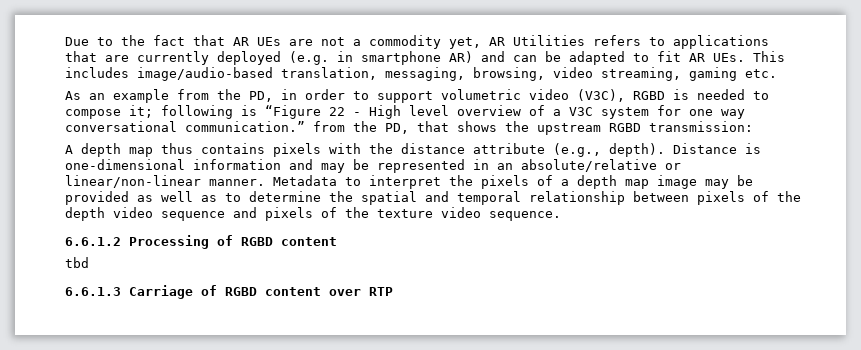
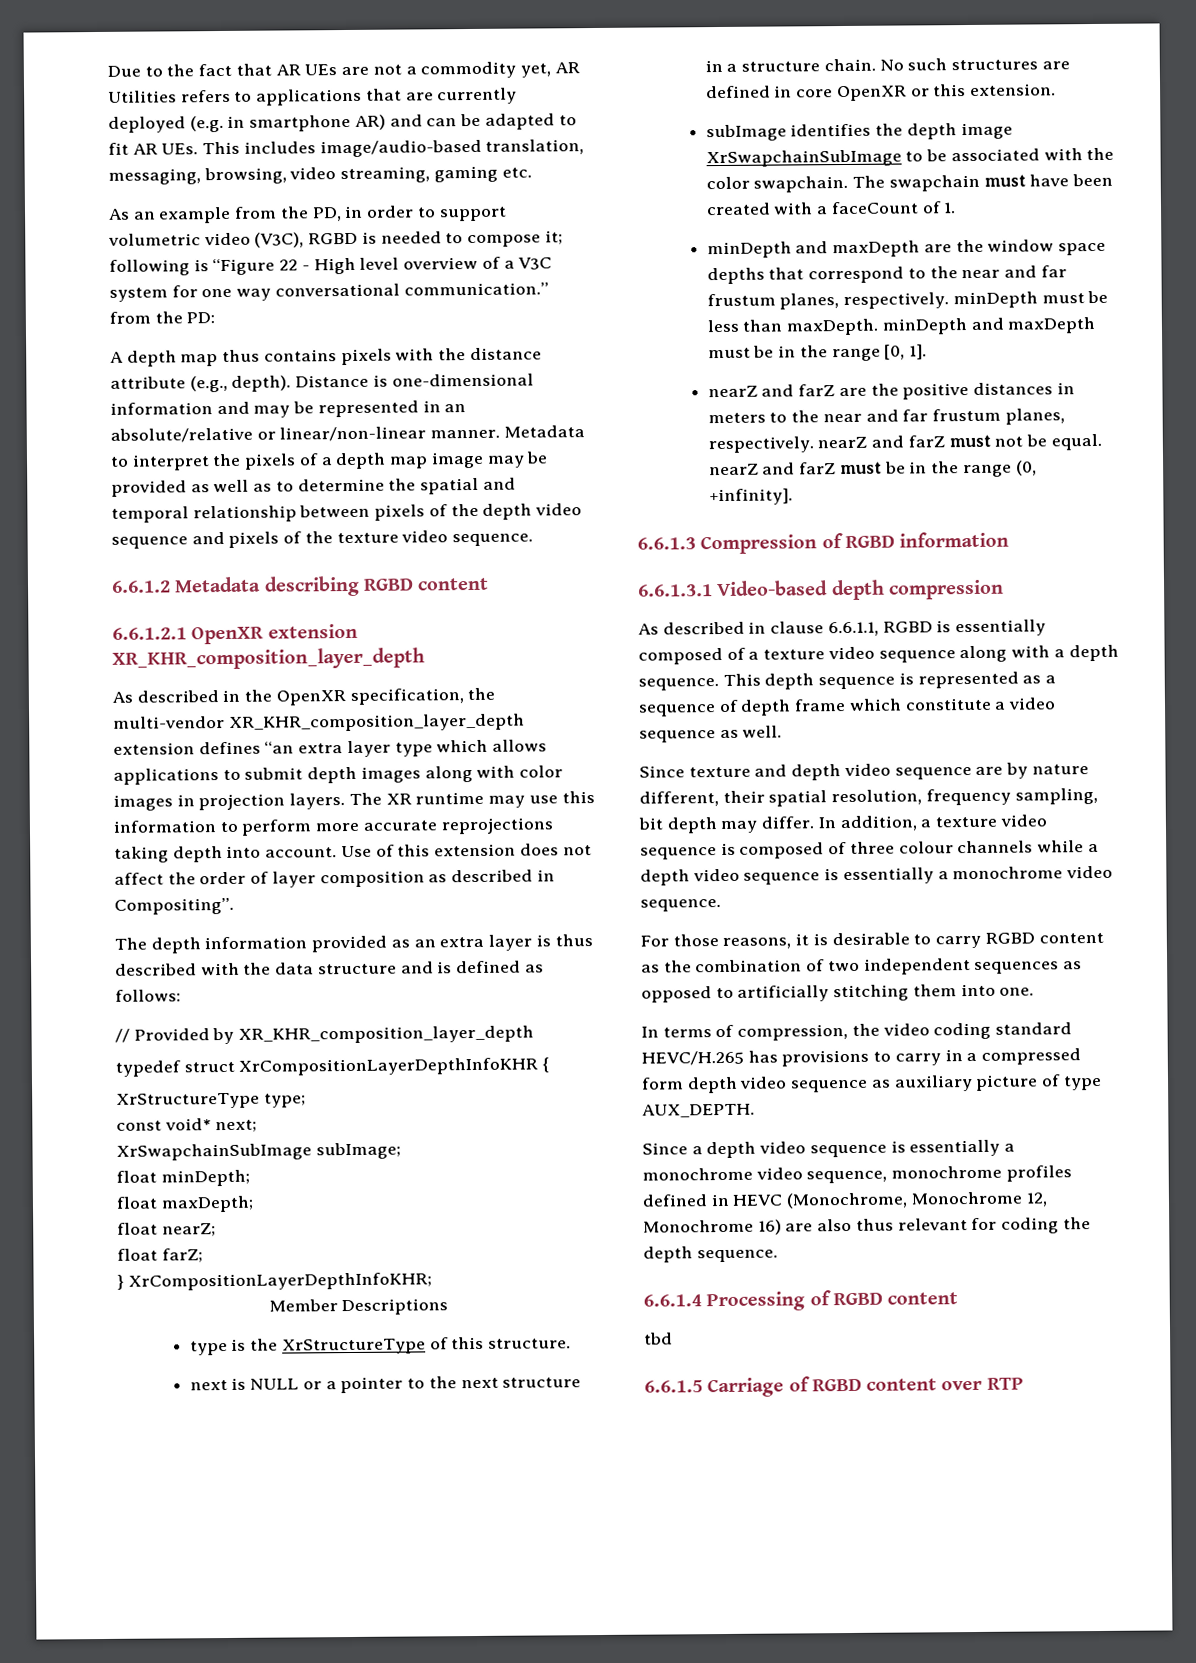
[385,121,753,135] PD, that shows the upstream RGBD transmission: -> [186,312,216,324] PD:
(121, 241) none -> [174,575,490,597] [112,623,358,645] [112,647,425,670] [112,687,496,706] [113,713,525,732] [113,739,548,758] [113,765,564,785] [113,791,595,811] [113,817,554,836] [114,843,592,863] [114,869,555,888] [114,897,234,915] [114,934,593,954] [115,960,544,976] [115,989,181,1002] [115,1025,535,1045] [115,1057,550,1077] [116,1092,306,1109] [116,1118,258,1133] [116,1142,401,1161] [116,1169,250,1187] [116,1195,254,1213] [117,1222,216,1237] [117,1248,203,1263] [117,1272,432,1291] [268,1298,449,1316] [189,1336,572,1356] [189,1376,582,1394] [704,58,1070,73] [705,83,1057,102] [705,122,1013,142] [705,147,1115,168] [705,173,1114,193] [705,201,957,216] [706,239,1107,259] [706,265,1067,285] [706,290,1109,310] [706,316,1097,336] [707,344,928,362] [707,382,1075,400] [707,408,1065,425] [707,433,1102,454] [708,460,1037,478] [708,488,793,506] [637,531,1010,555] [638,579,1004,601] [638,619,1047,637] [638,644,1119,665] [638,671,1057,691] [638,697,1057,717] [639,725,783,743] [639,762,1089,781] [639,787,1098,807] [638,814,1047,834] [640,840,1099,860] [640,865,1114,886] [640,899,721,912] [640,932,1104,950] [641,958,1083,975] [641,983,1035,1003] [641,1022,1073,1041] [641,1048,1082,1067] [641,1074,1102,1094] [642,1103,755,1118] [642,1139,1016,1159] [642,1165,1072,1184] [642,1191,1048,1209] [643,1217,1091,1235] [643,1246,778,1263] [643,1294,702,1307] Metadata describing RGBD content // 6.6.1.2.1 OpenXR extension XR_KHR_composition_layer_depth // As described in the OpenXR specification, the multi-vendor XR_KHR_composition_layer_depth extension defines “an extra layer type which allows applications to submit depth images along with color images in projection layers. The XR runtime may use this information to perform more accurate reprojections taking depth into account. Use of this extension does not affect the order of layer composition as described in Compositing”. // The depth information provided as an extra layer is thus described with the data structure and is defined as follows: // // Provided by XR_KHR_composition_layer_depth // typedef struct XrCompositionLayerDepthInfoKHR { // XrStructureType type; // const void* next; // XrSwapchainSubImage subImage; // float minDepth; // float maxDepth; // float nearZ; // float farZ; // } XrCompositionLayerDepthInfoKHR; // Member Descriptions // type is the XrStructureType of this structure. // next is NULL or a pointer to the next structure in a structure chain. No such structures are defined in core OpenXR or this extension. // subImage identifies the depth image XrSwapchainSubImage to be associated with the color swapchain. The swapchain must have been created with a faceCount of 1. // minDepth and maxDepth are the window space depths that correspond to the near and far frustum planes, respectively. minDepth must be less than maxDepth. minDepth and maxDepth must be in the range [0, 1]. // nearZ and farZ are the positive distances in meters to the near and far frustum planes, respectively. nearZ and farZ must not be equal. nearZ and farZ must be in the range (0, +infinity]. // 6.6.1.3 Compression of RGBD information // 6.6.1.3.1 Video-based depth compression // As described in clause 6.6.1.1, RGBD is essentially composed of a texture video sequence along with a depth sequence. This depth sequence is represented as a sequence of depth frame which constitute a video sequence as well. // Since texture and depth video sequence are by nature different, their spatial resolution, frequency sampling, bit depth may differ. In addition, a texture video sequence is composed of three colour channels while a depth video sequence is essentially a monochrome video sequence. // For those reasons, it is desirable to carry RGBD content as the combination of two independent sequences as opposed to artificially stitching them into one. // In terms of compression, the video coding standard HEVC/H.265 has provisions to carry in a compressed form depth video sequence as auxiliary picture of type AUX_DEPTH. // Since a depth video sequence is essentially a monochrome video sequence, monochrome profiles defined in HEVC (Monochrome, Monochrome 12, Monochrome 16) are also thus relevant for coding the depth sequence. // 6.6.1.4
[65,287,121,296] 6.6.1.3 -> [644,1380,703,1393] 6.6.1.5

